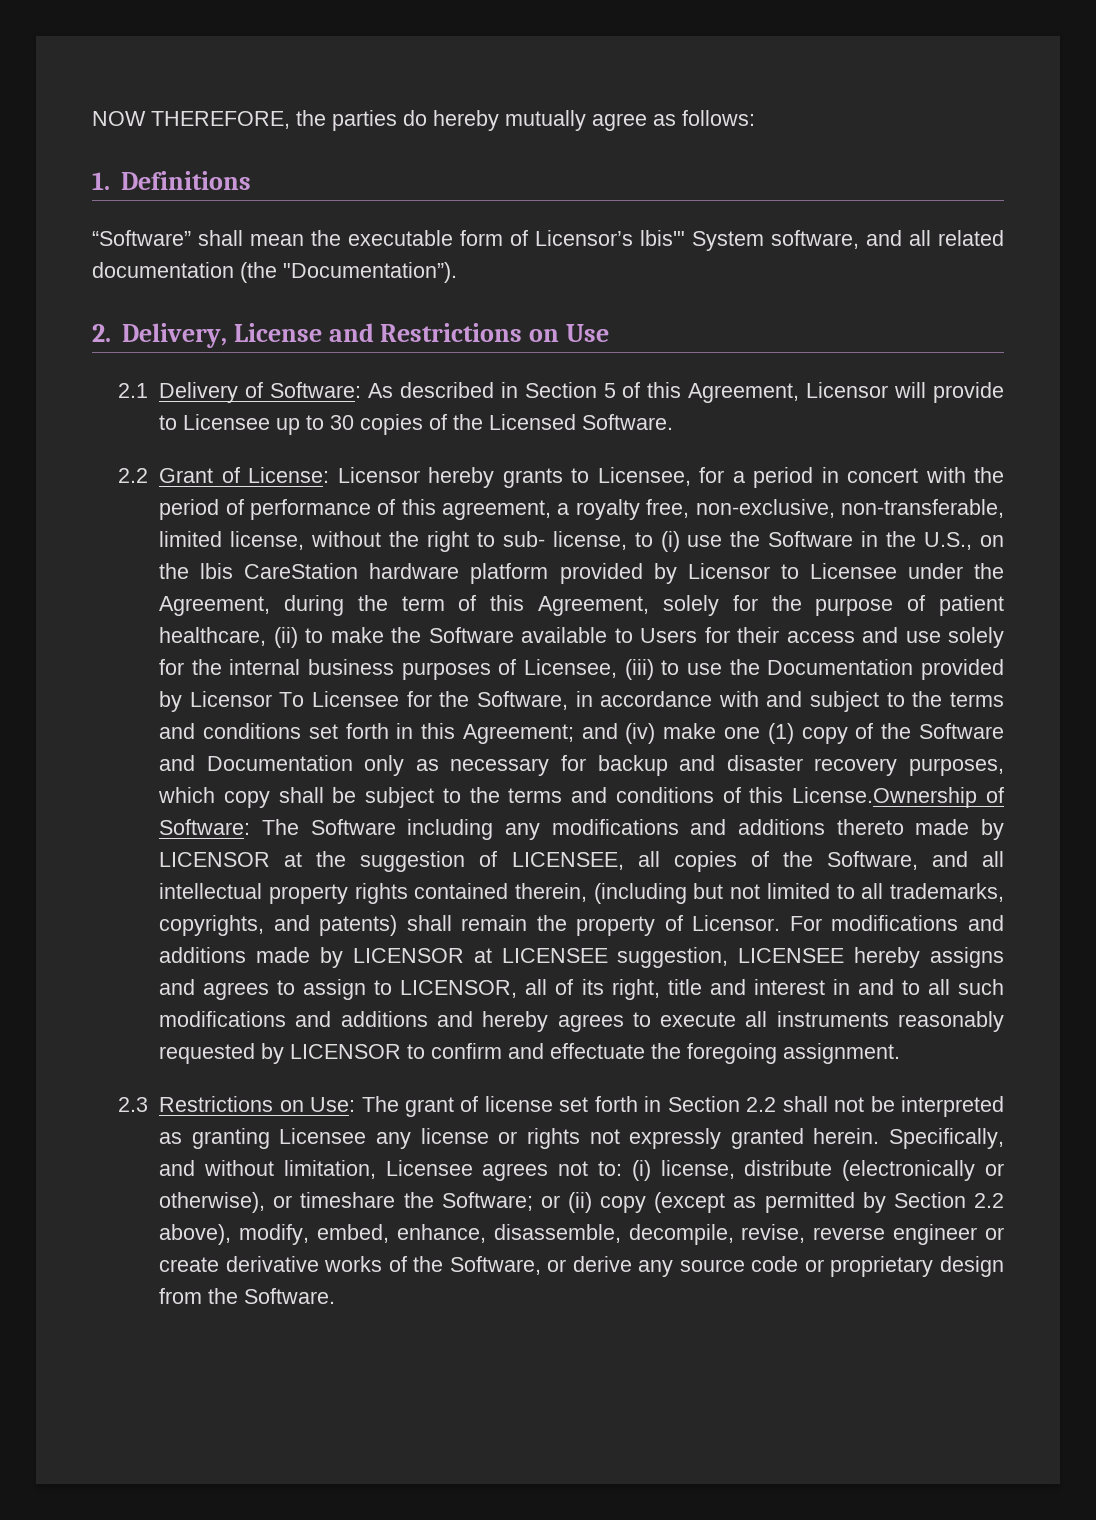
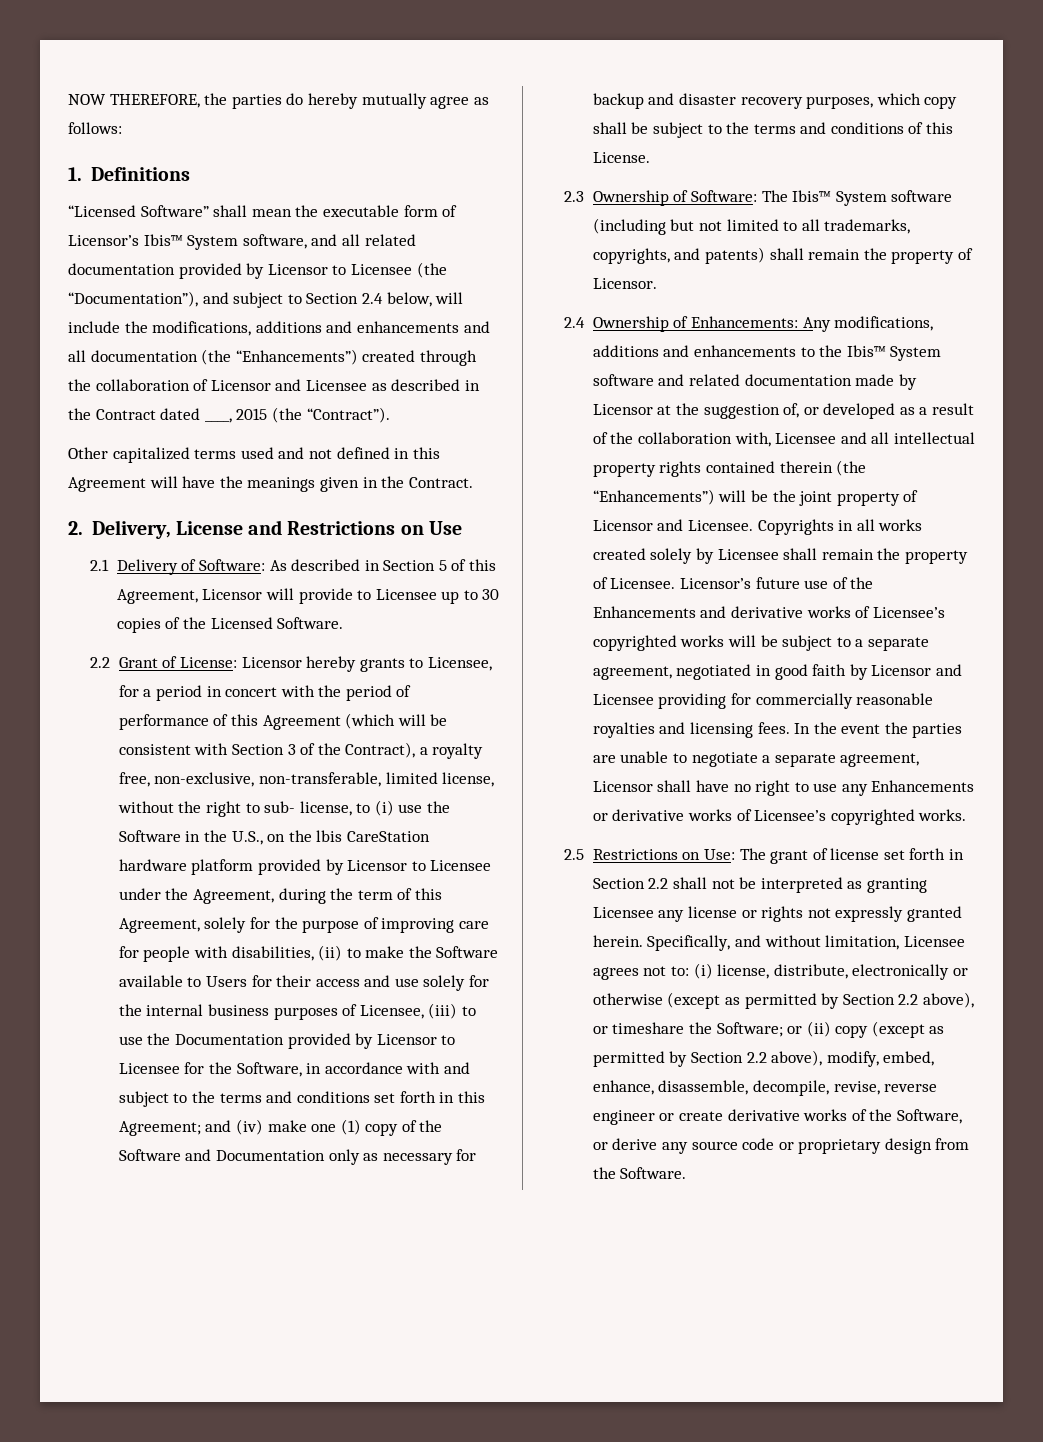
[92,230,191,246] “Software” -> [68,205,209,217] “Licensed Software”
[640,230,685,246] lbis'" -> [143,234,183,246] Ibis™
[240,262,457,283] (the "Documentation”). -> [178,262,447,279] [68,291,464,308] [68,321,490,336] [68,349,477,366] [68,379,480,391] [68,407,390,423] [68,447,440,463] [68,476,473,492] provided by Licensor to Licensee (the “Documentation”), and subject to Section 2.4 below, will include the modifications, additions and enhancements and all documentation (the “Enhancements”) created through the collaboration of Licensor and Licensee as described in the Contract dated ____, 2015 (the “Contract”). // Other capitalized terms used and not defined in this Agreement will have the meanings given in the Contract.
[442,500,552,520] agreement, -> [262,713,448,730] [118,742,416,758] Agreement (which will be consistent with Section 3 of the Contract),
[938,595,1004,616] [159,627,267,646] patient healthcare, -> [381,918,489,933] [118,946,314,962] improving care for people with disabilities,
[279,692,305,707] To -> [441,1035,456,1045] to
[792,787,1005,808] [159,819,1005,840] [159,851,1004,872] [159,883,587,904] License.Ownership of Software: The Software including any modifications and additions thereto made by LICENSOR at the suggestion of LICENSEE, all copies of the Software, and all intellectual property rights contained therein, -> [592,152,650,163] [564,190,953,206] License. // 2.3 Ownership of Software: The Ibis™ System software
[789,915,1004,931] [159,947,1004,968] [159,979,1004,1000] [159,1011,1005,1032] [159,1043,901,1064] [118,1097,149,1112] For modifications and additions made by LICENSOR at LICENSEE suggestion, LICENSEE hereby assigns and agrees to assign to LICENSOR, all of its right, title and interest in and to all such modifications and additions and hereby agrees to execute all instruments reasonably requested by LICENSOR to confirm and effectuate the foregoing assignment. // 2.3 -> [564,316,934,332] [592,345,942,361] [592,374,917,390] [592,403,975,419] [592,432,975,447] [592,460,867,477] [592,489,919,506] [592,519,923,535] [592,548,968,564] [592,577,874,589] [592,606,945,618] [592,635,929,651] [592,664,962,680] [592,693,934,709] [592,722,963,738] [592,751,920,767] [592,780,975,796] [592,809,967,825] [564,849,585,860] // 2.4 Ownership of Enhancements: Any modifications, additions and enhancements to the Ibis™ System software and related documentation made by Licensor at the suggestion of, or developed as a result of the collaboration with, Licensee and all intellectual property rights contained therein (the “Enhancements”) will be the joint property of Licensor and Licensee. Copyrights in all works created solely by Licensee shall remain the property of Licensee. Licensor’s future use of the Enhancements and derivative works of Licensee’s copyrighted works will be subject to a separate agreement, negotiated in good faith by Licensor and Licensee providing for commercially reasonable royalties and licensing fees. In the event the parties are unable to negotiate a separate agreement, Licensor shall have no right to use any Enhancements or derivative works of Licensee’s copyrighted works. // 2.5
[744,1160,1005,1181] [159,1192,266,1213] distribute (electronically or otherwise), -> [773,964,968,980] [592,992,974,1009] distribute, electronically or otherwise (except as permitted by Section 2.2 above),

